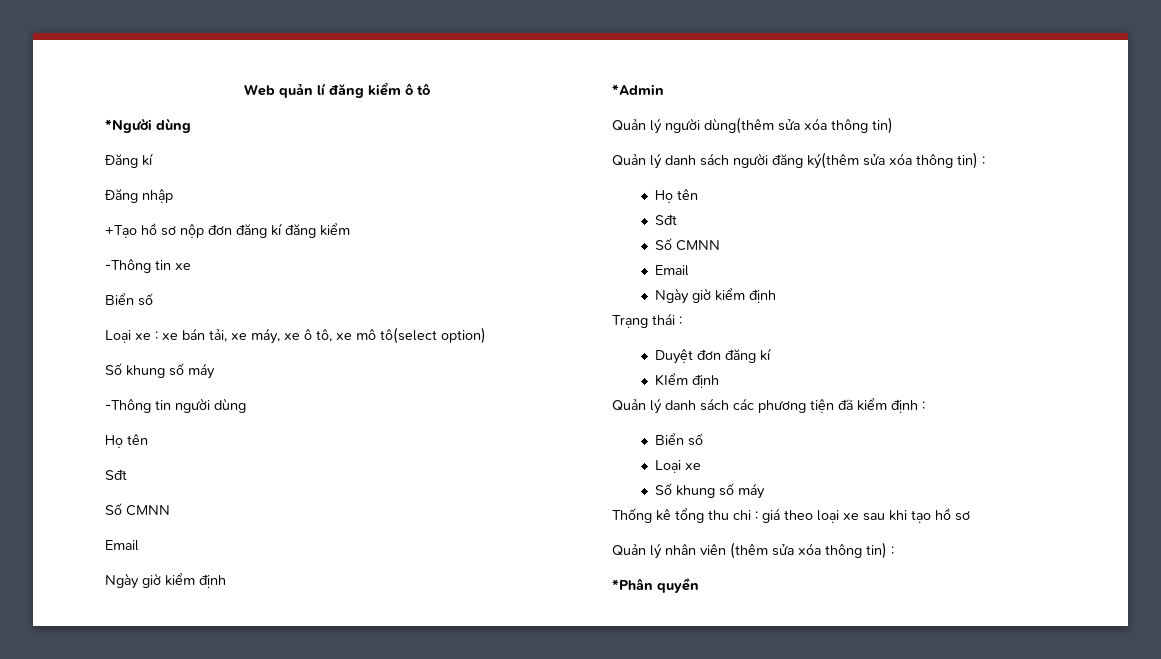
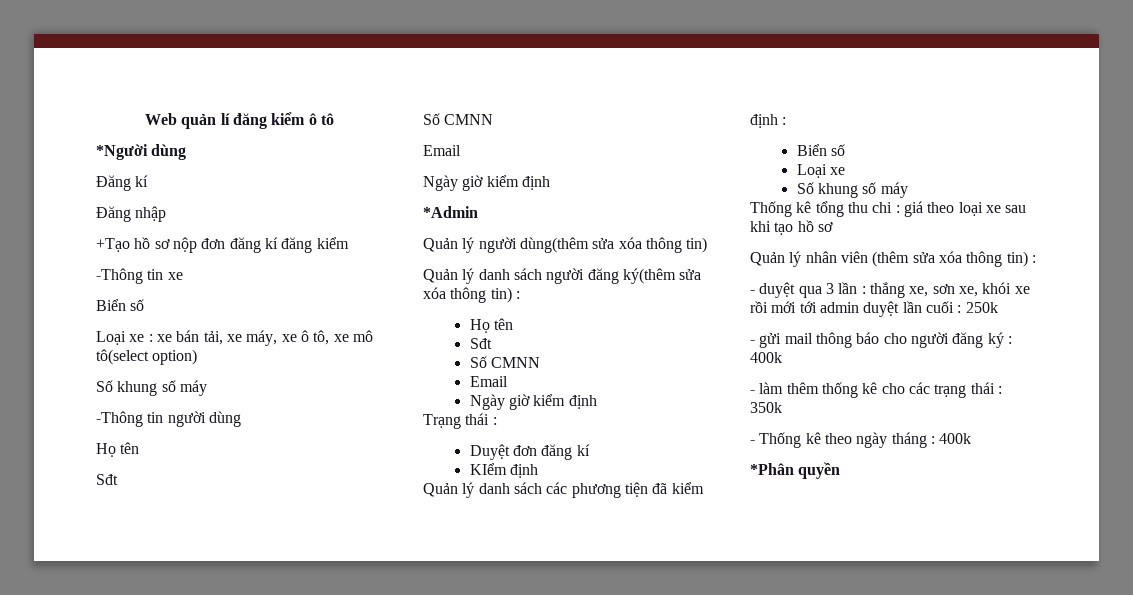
(894, 550) none -> [750,282,1030,298] [750,301,998,317] [750,332,1012,348] [750,352,782,363] [750,382,1002,398] [750,402,782,413] [750,432,972,448] // - duyệt qua 3 lần : thắng xe, sơn xe, khói xe rồi mới tới admin duyệt lần cuối : 250k // - gửi mail thông báo cho người đăng ký : 400k // - làm thêm thống kê cho các trạng thái : 350k // - Thống kê theo ngày tháng : 400k

